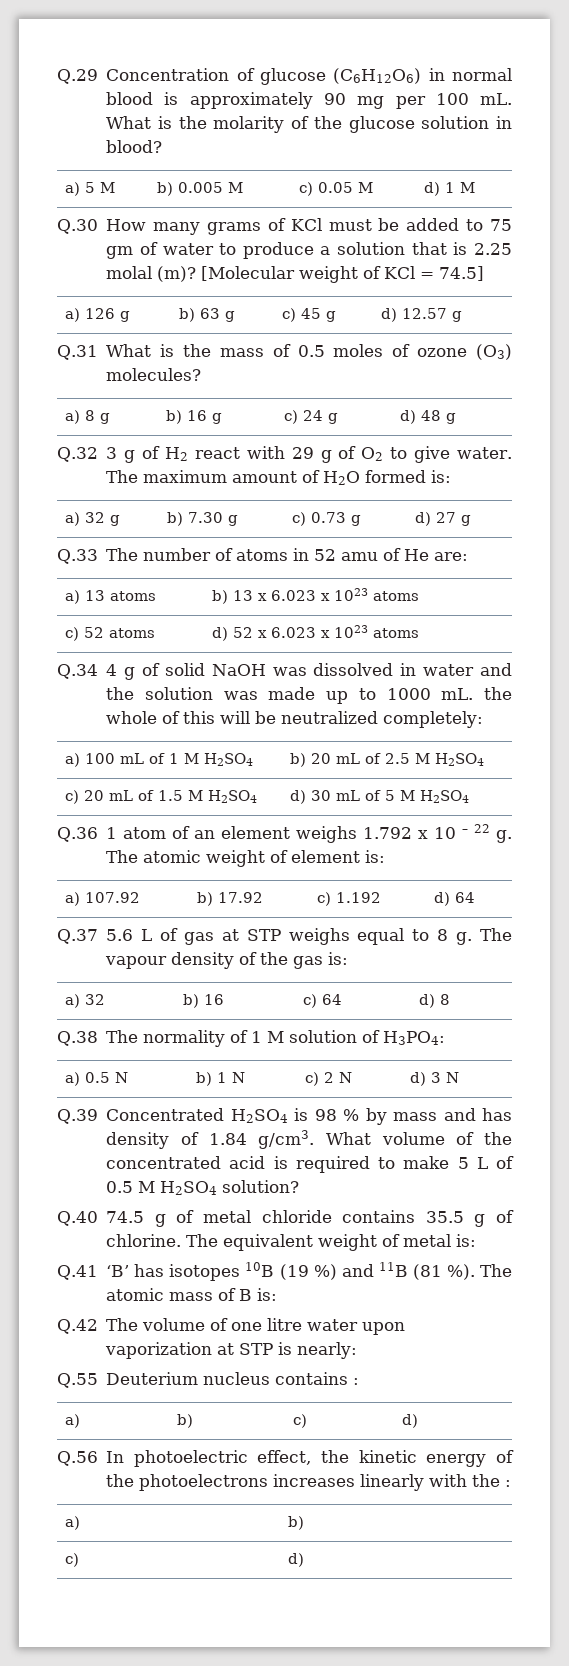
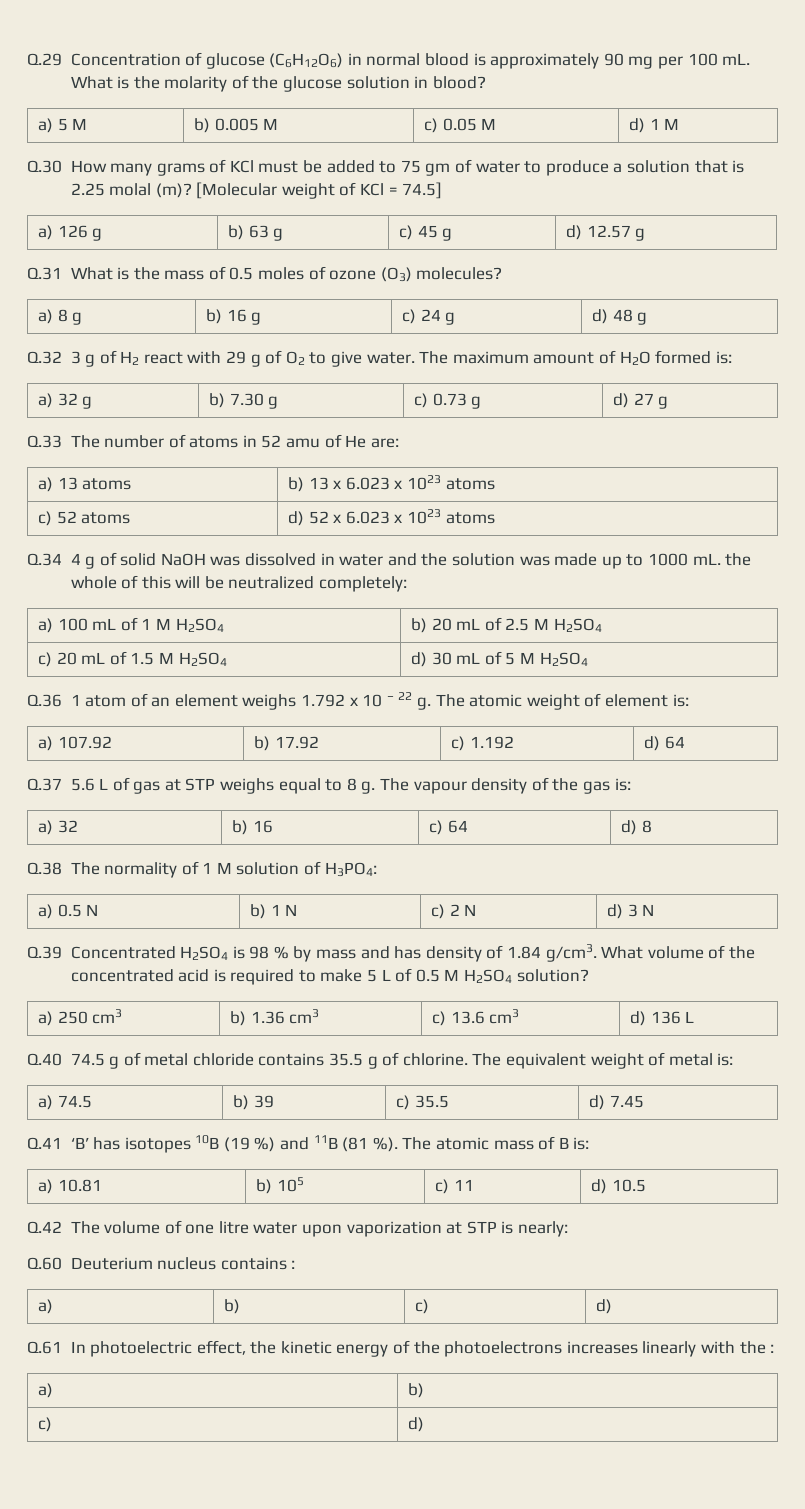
(300, 1186) none -> [38,1009,123,1026] [230,1009,320,1026] [432,1009,520,1026] [630,1011,695,1026] // a) 250 cm3 | b) 1.36 cm3 | c) 13.6 cm3 | d) 136 L
(477, 1240) none -> [38,1095,92,1110] [233,1095,274,1110] [396,1095,449,1110] [589,1095,644,1110] // a) 74.5 | b) 39 | c) 35.5 | d) 7.45
(278, 1294) none -> [38,1179,102,1194] [256,1177,304,1194] [435,1179,474,1194] [591,1179,646,1194] // a) 10.81 | b) 105 | c) 11 | d) 10.5
[57,1373,98,1388] Q.55 -> [27,1257,62,1270] Q.60
[57,1451,98,1466] Q.56 -> [27,1341,62,1354] Q.61

